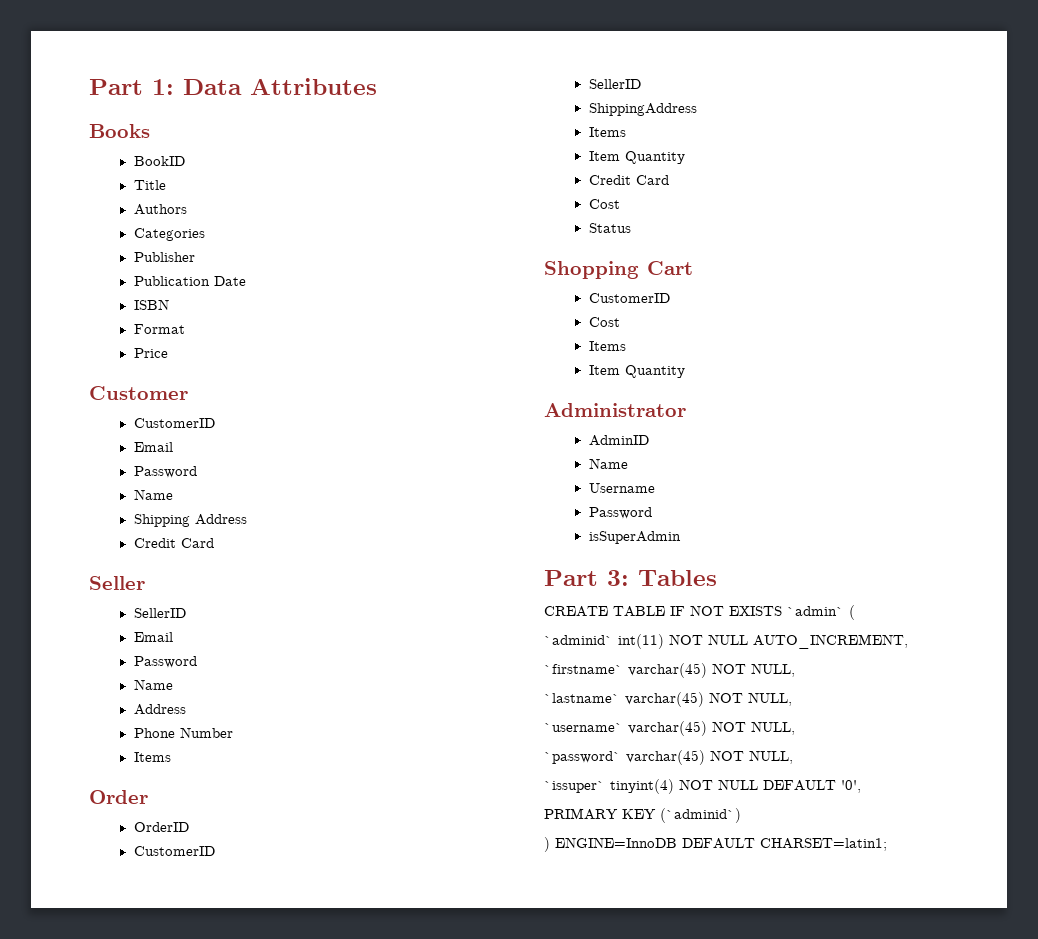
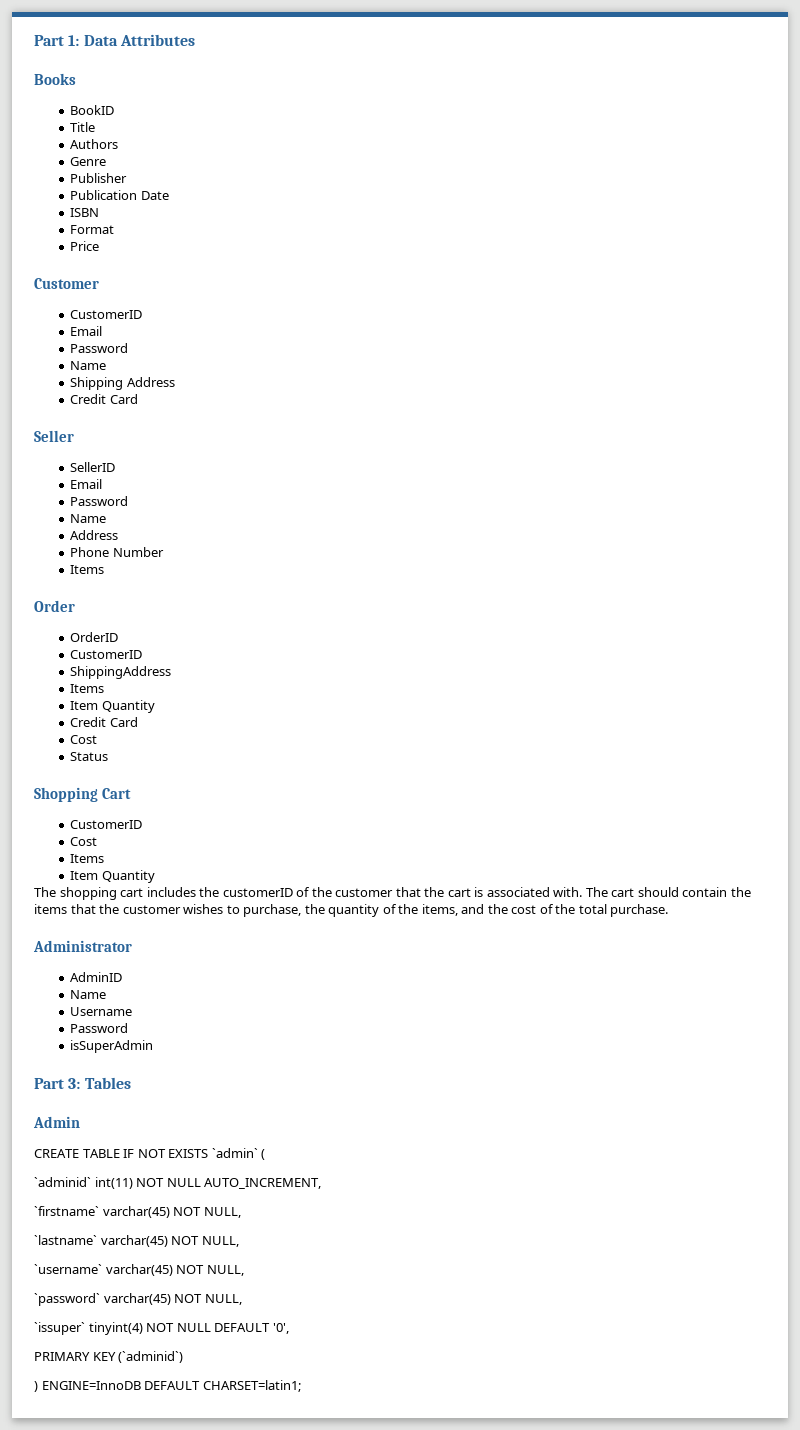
[133,228,205,241] Categories -> [70,157,107,166] Genre
[588,79,641,89] // SellerID -> (143, 654) none
(685, 371) none -> [34,887,751,900] [34,904,669,917] // The shopping cart includes the customerID of the customer that the cart is associated with. The cart should contain the items that the customer wishes to purchase, the quantity of the items, and the cost of the total purchase.
(717, 578) none -> [33,1116,80,1128] // Admin

